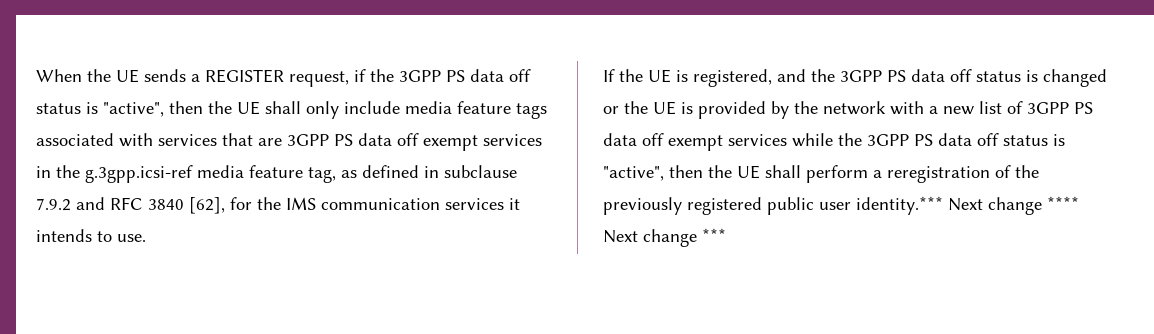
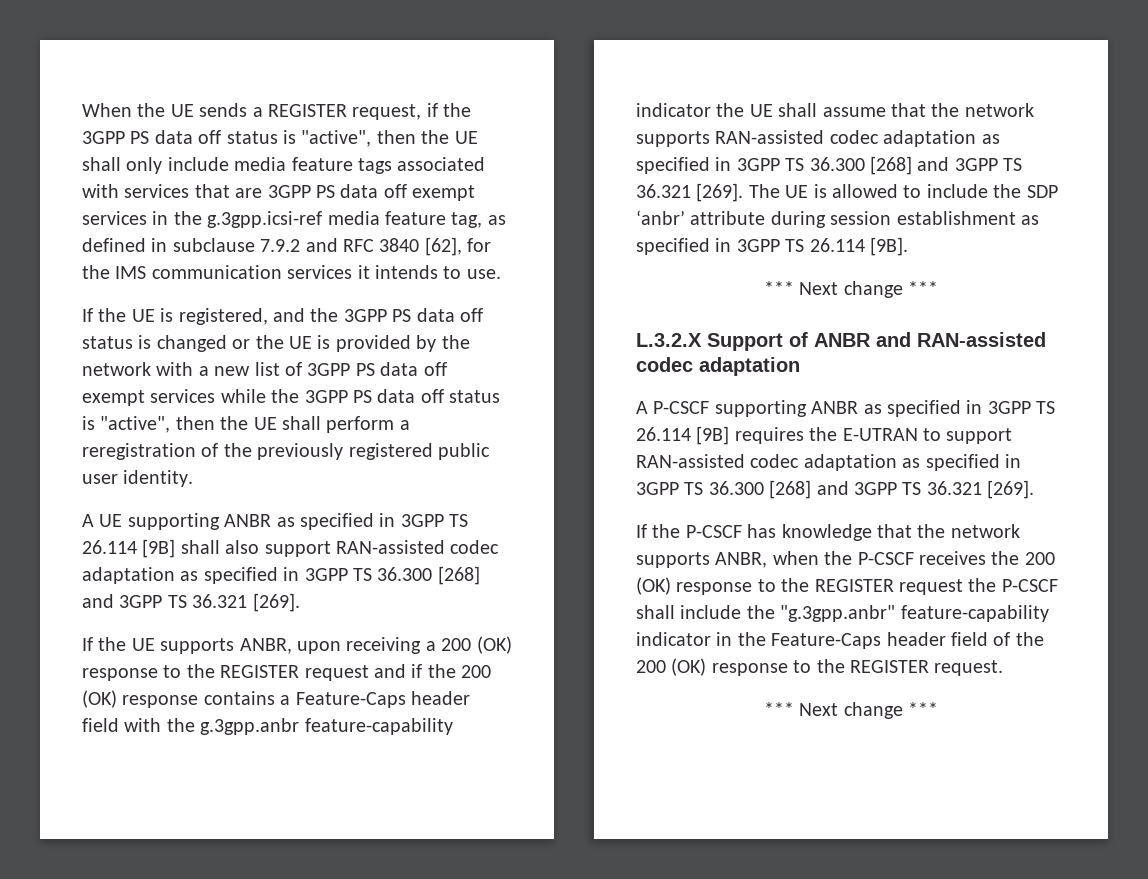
[856,196,1079,215] identity.*** Next change **** -> [123,470,194,487] [82,513,469,530] [82,539,500,558] [82,566,480,585] [82,593,300,612] [82,636,512,654] [82,664,492,681] [82,690,470,708] [82,718,453,735] [636,103,1034,117] [636,130,1000,147] [636,156,1023,175] [636,183,1058,202] [636,210,1039,228] [636,237,908,256] [763,281,939,298] [636,332,1046,351] [636,357,800,376] [636,400,1056,417] [636,426,1013,445] [636,454,1021,471] [636,480,1035,499] [636,524,1020,541] [636,551,1055,568] [636,577,1058,595] [636,605,1049,622] [636,632,1044,649] [636,658,1004,676] [763,702,794,716] identity. // A UE supporting ANBR as specified in 3GPP TS 26.114 [9B] shall also support RAN-assisted codec adaptation as specified in 3GPP TS 36.300 [268] and 3GPP TS 36.321 [269]. // If the UE supports ANBR, upon receiving a 200 (OK) response to the REGISTER request and if the 200 (OK) response contains a Feature-Caps header field with the g.3gpp.anbr feature-capability indicator the UE shall assume that the network supports RAN-assisted codec adaptation as specified in 3GPP TS 36.300 [268] and 3GPP TS 36.321 [269]. The UE is allowed to include the SDP ‘anbr’ attribute during session establishment as specified in 3GPP TS 26.114 [9B]. // *** Next change *** // L.3.2.X Support of ANBR and RAN-assisted codec adaptation // A P-CSCF supporting ANBR as specified in 3GPP TS 26.114 [9B] requires the E-UTRAN to support RAN-assisted codec adaptation as specified in 3GPP TS 36.300 [268] and 3GPP TS 36.321 [269]. // If the P-CSCF has knowledge that the network supports ANBR, when the P-CSCF receives the 200 (OK) response to the REGISTER request the P-CSCF shall include the "g.3gpp.anbr" feature-capability indicator in the Feature-Caps header field of the 200 (OK) response to the REGISTER request. // ***

